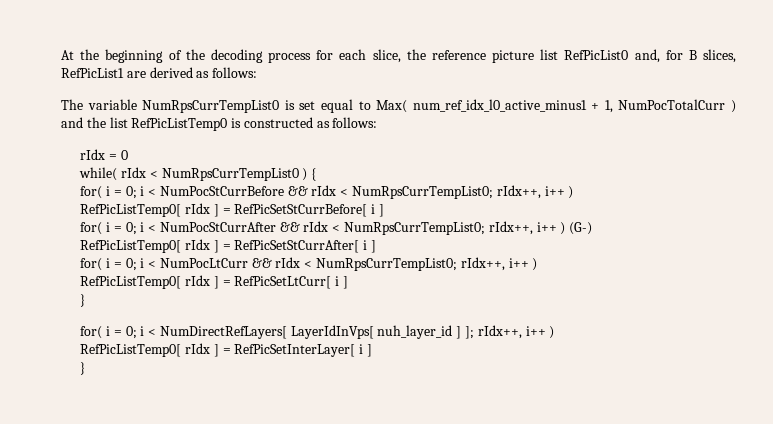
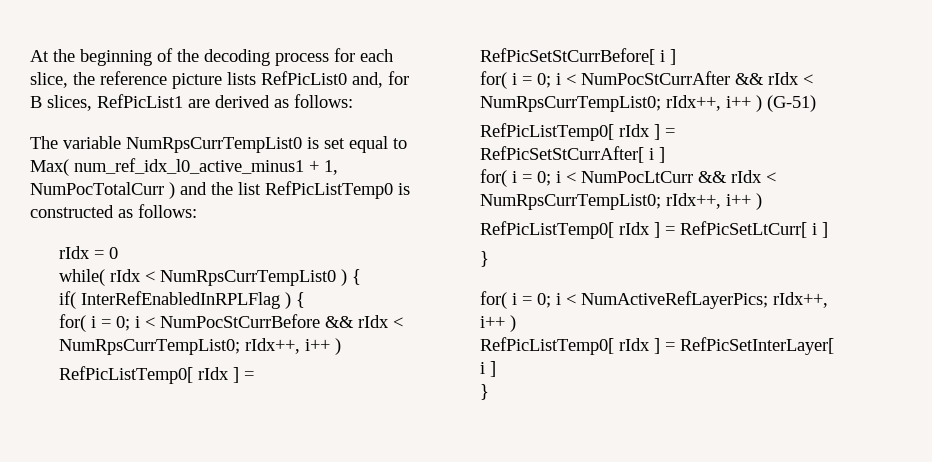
[540,49,559,60] list -> [227,72,256,85] lists
(317, 174) none -> [58,291,305,309] // if( InterRefEnabledInRPLFlag ) {
[569,222,593,235] (G-) -> [766,95,816,112] (G-51)
[159,325,474,339] NumDirectRefLayers[ LayerIdInVps[ nuh_layer_id ] ]; -> [580,291,768,309] NumActiveRefLayerPics;

